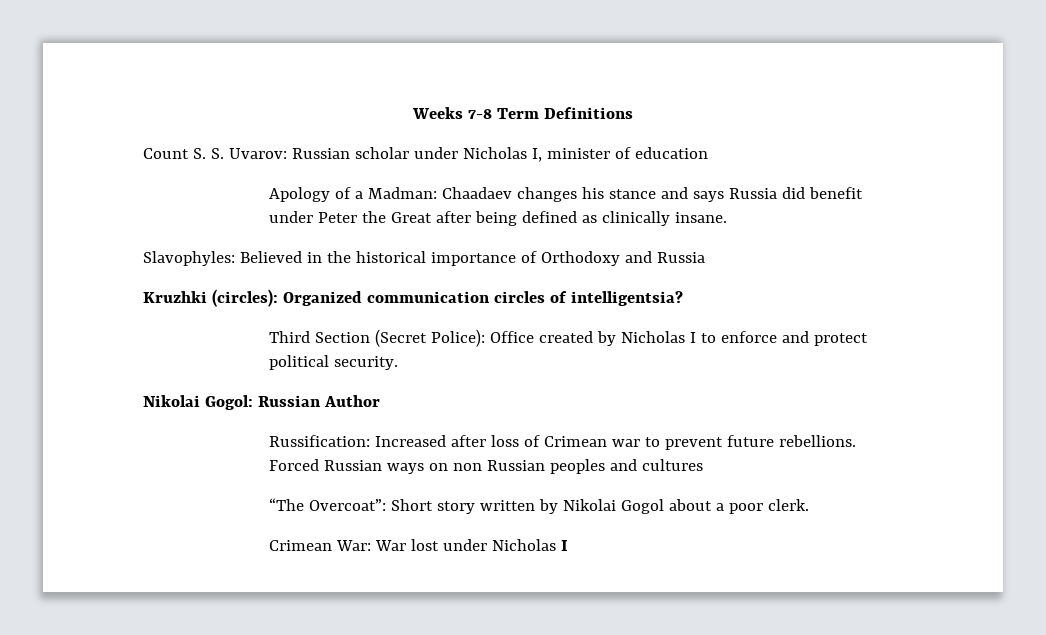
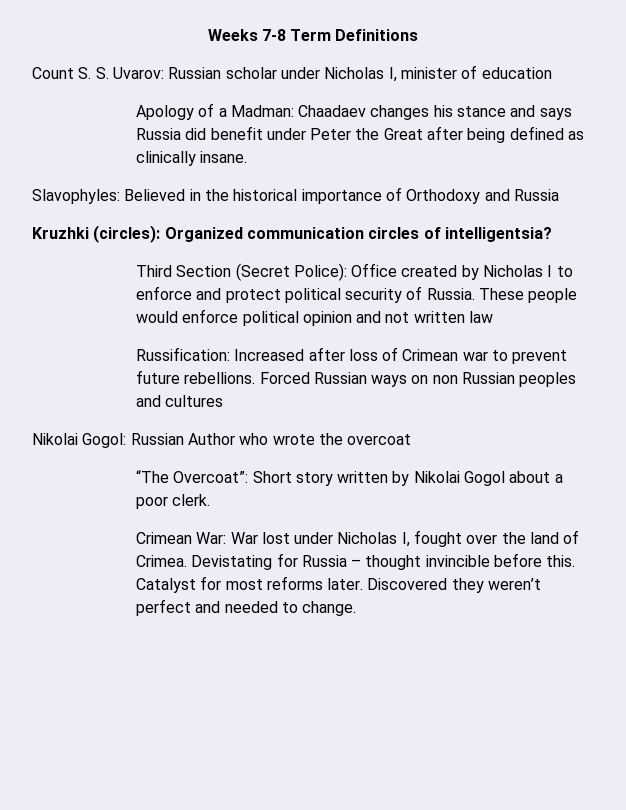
[334,356,399,370] [143,395,380,410] security. // Nikolai Gogol: Russian Author -> [345,286,578,303] [135,309,494,326] security of Russia. These people would enforce political opinion and not written law
(704, 465) none -> [32,433,412,448] // Nikolai Gogol: Russian Author who wrote the overcoat
[561,540,569,551] I -> [401,530,580,547] [135,553,576,570] [135,576,542,593] [135,599,357,616] I, fought over the land of Crimea. Devistating for Russia – thought invincible before this. Catalyst for most reforms later. Discovered they weren’t perfect and needed to change.

